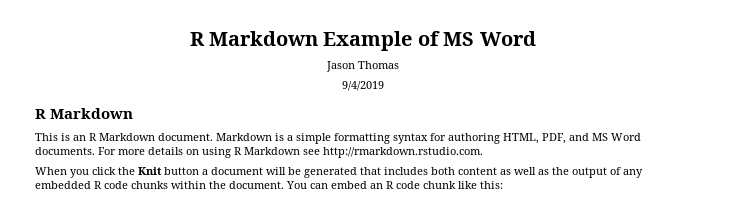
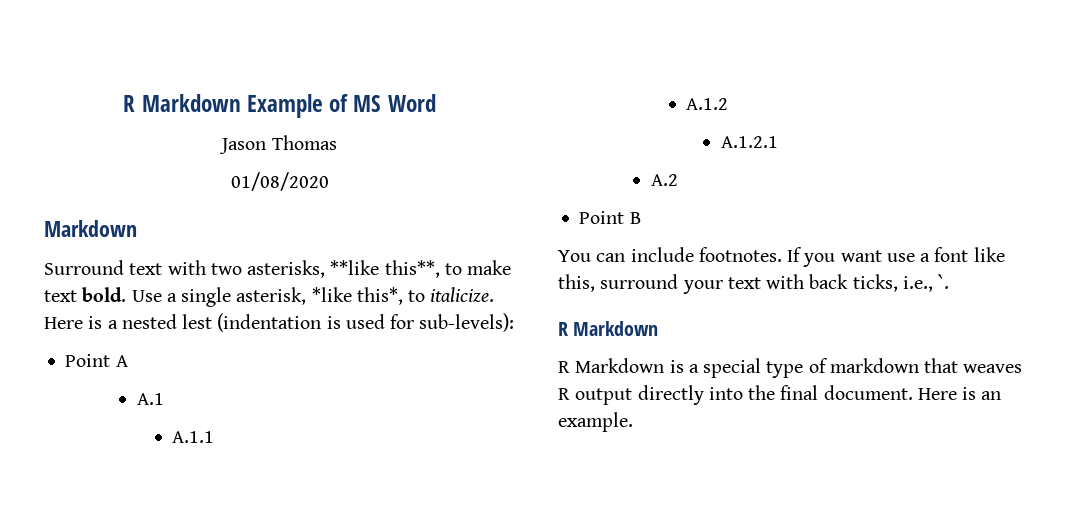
[341,81,384,91] [35,108,134,119] [35,133,641,144] [35,147,483,158] [35,167,643,178] [35,181,503,189] 9/4/2019 // R Markdown // This is an R Markdown document. Markdown is a simple formatting syntax for authoring HTML, PDF, and MS Word documents. For more details on using R Markdown see http://rmarkdown.rstudio.com. // When you click the Knit button a document will be generated that includes both content as well as the output of any embedded R code chunks within the document. You can embed an R code chunk like this: -> [230,172,329,191] [44,220,137,237] [44,260,512,278] [44,287,495,307] [44,313,515,332] [65,354,128,367] [136,393,164,405] [172,431,215,443] [686,98,729,110] [720,136,778,148] [650,174,678,186] [579,211,641,224] [558,247,1005,267] [558,274,950,294] [558,321,659,336] [558,358,1023,378] [558,385,1002,405] [558,412,633,432] 01/08/2020 // Markdown // Surround text with two asterisks, **like this**, to make text bold. Use a single asterisk, *like this*, to italicize. Here is a nested lest (indentation is used for sub-levels): // Point A // A.1 // A.1.1 // A.1.2 // A.1.2.1 // A.2 // Point B // You can include footnotes. If you want use a font like this, surround your text with back ticks, i.e., `. // R Markdown // R Markdown is a special type of markdown that weaves R output directly into the final document. Here is an example.

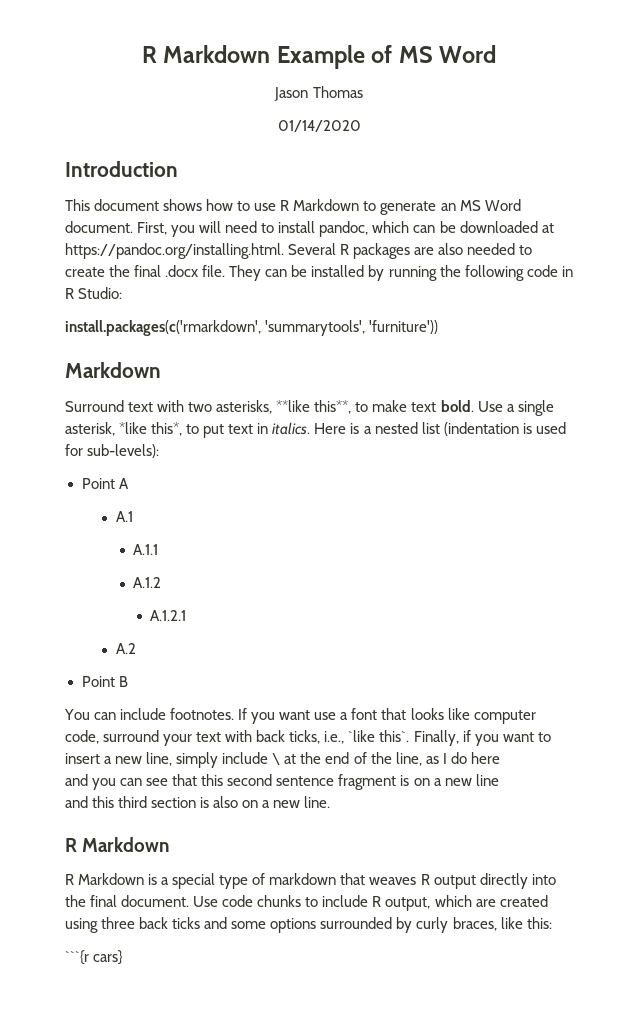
[230,172,329,191] 01/08/2020 -> [277,120,361,132] [65,161,178,177] [65,199,521,215] [65,221,554,237] [65,243,533,259] [65,265,573,281] [65,287,123,299] [65,320,439,336] 01/14/2020 // Introduction // This document shows how to use R Markdown to generate an MS Word document. First, you will need to install pandoc, which can be downloaded at https://pandoc.org/installing.html. Several R packages are also needed to create the final .docx file. They can be installed by running the following code in R Studio: // install.packages(c('rmarkdown', 'summarytools', 'furniture'))
[430,287,495,302] italicize. -> [203,422,311,438] put text in italics.
[182,314,213,329] lest -> [421,422,440,434] list
[973,247,1005,262] [558,274,595,292] like this, -> [381,708,536,724] [65,730,99,744] that looks like computer code,
[938,274,950,289] `. -> [348,730,551,746] [65,752,500,768] [65,774,499,790] [65,796,331,808] `like this`. Finally, if you want to insert a new line, simply include \ at the end of the line, as I do here // and you can see that this second sentence fragment is on a new line // and this third section is also on a new line.
[917,387,1002,400] [558,412,633,432] Here is an example. -> [193,895,548,911] [65,917,552,933] [65,950,124,965] Use code chunks to include R output, which are created using three back ticks and some options surrounded by curly braces, like this: // ```{r cars}

